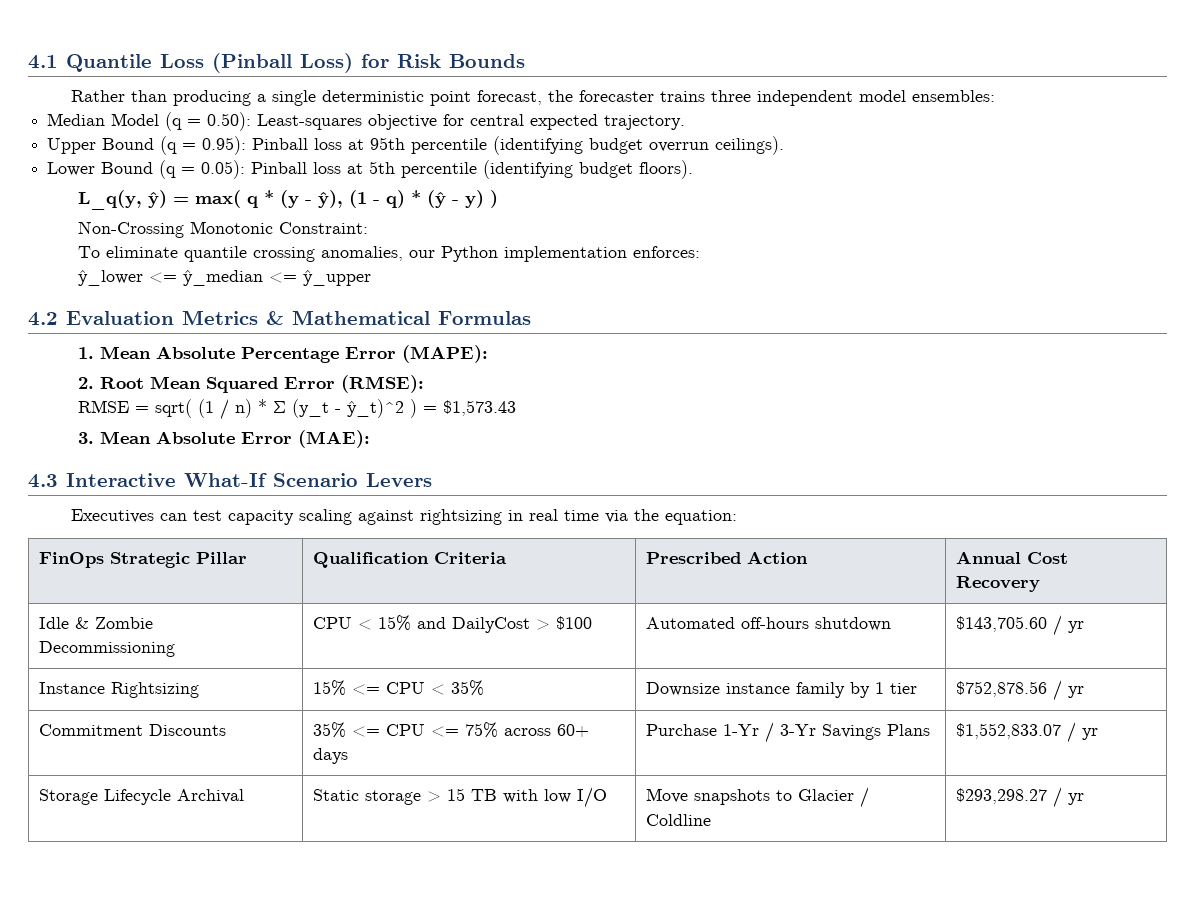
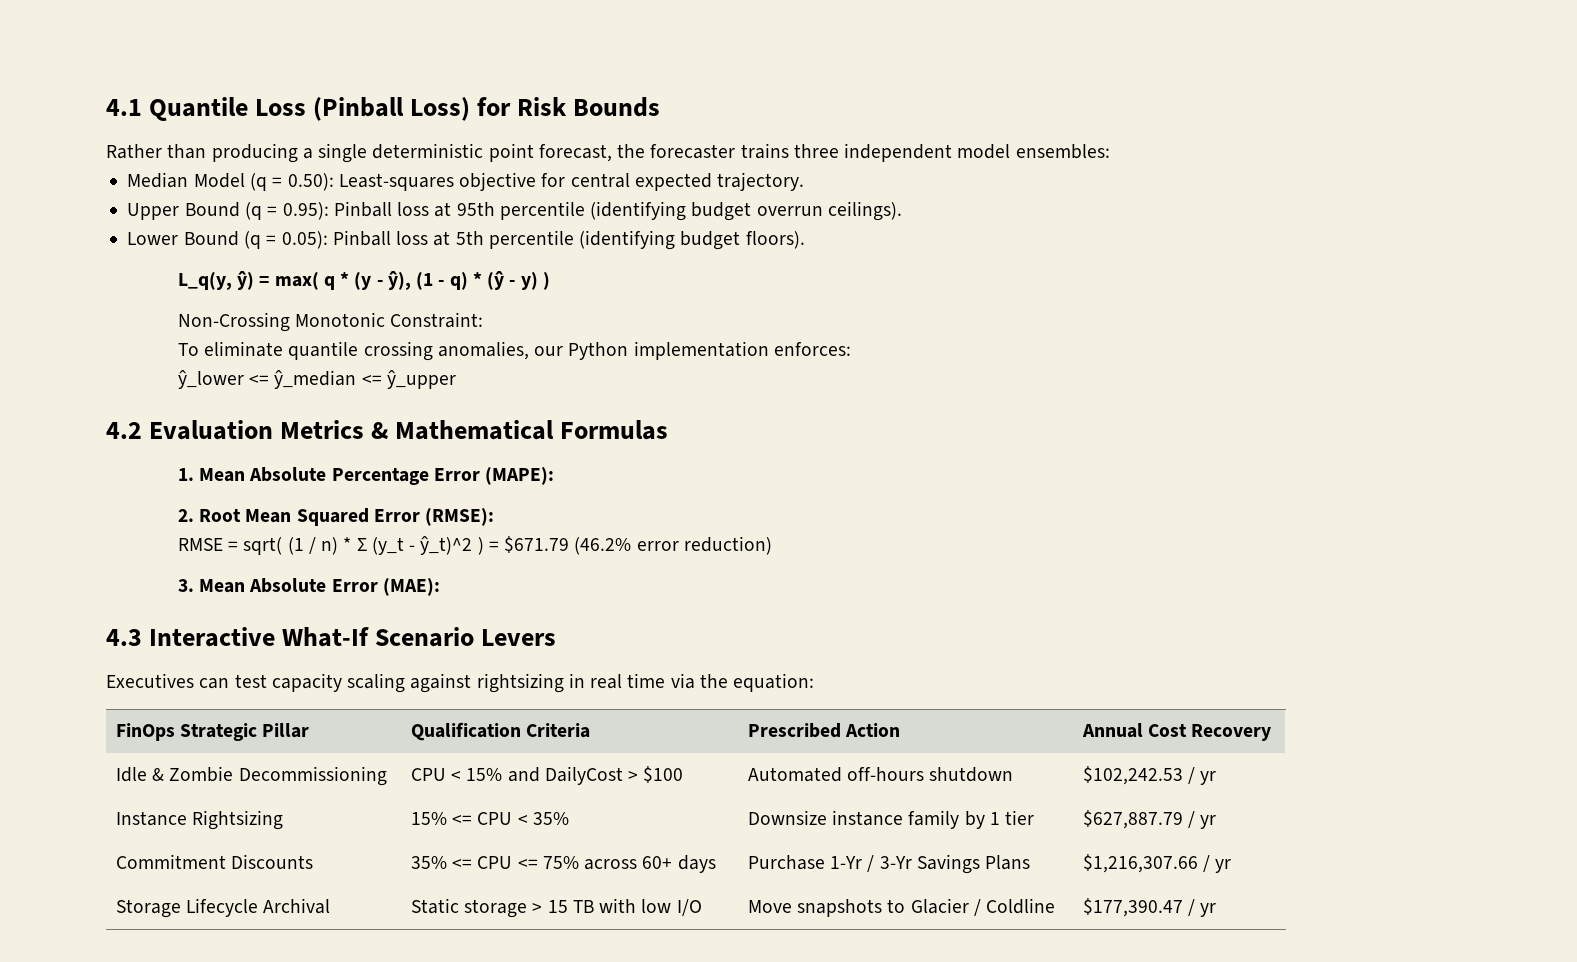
[442,400,516,416] $1,573.43 -> [504,536,773,555] $671.79 (46.2% error reduction)
[955,616,1047,632] $143,705.60 -> [1082,766,1183,785] $102,242.53
[955,681,1047,697] $752,878.56 -> [1082,810,1183,829] $627,887.79
[955,723,1061,739] $1,552,833.07 -> [1082,854,1198,873] $1,216,307.66
[955,788,1047,804] $293,298.27 -> [1082,898,1183,917] $177,390.47

